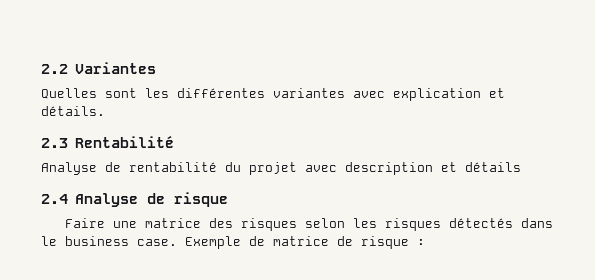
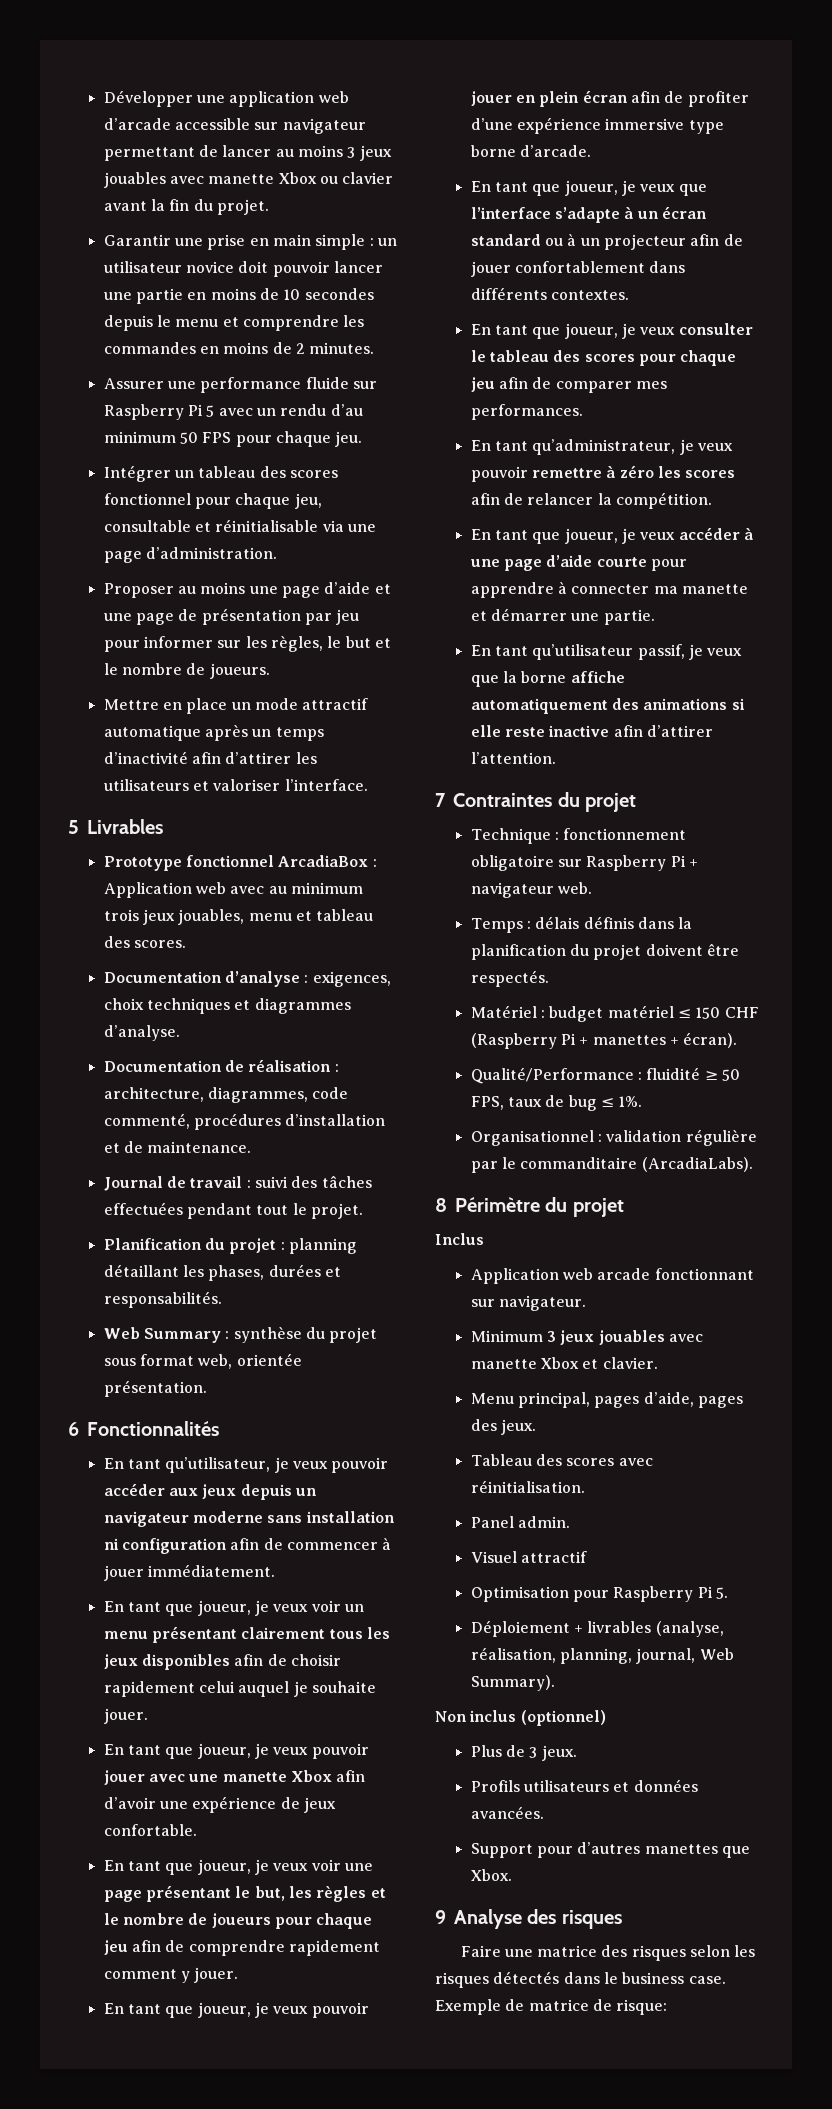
[41,62,156,74] [41,88,505,101] [41,106,105,116] [41,136,174,148] [41,162,521,175] [41,192,228,207] 2.2 Variantes // Quelles sont les différentes variantes avec explication et détails. // 2.3 Rentabilité // Analyse de rentabilité du projet avec description et détails // 2.4 Analyse de risque -> [103,90,349,107] [103,118,366,134] [103,145,392,161] [103,172,394,188] [103,199,269,215] [103,234,397,250] [103,261,383,277] [103,288,374,304] [103,315,365,331] [103,342,375,354] [103,377,377,393] [103,404,363,420] [103,431,363,447] [103,465,338,482] [103,493,322,509] [103,519,376,532] [103,547,278,563] [103,582,391,598] [103,608,360,625] [103,636,391,652] [103,663,270,679] [103,698,369,714] [103,725,324,741] [103,751,317,764] [103,779,368,791] [68,819,163,834] [103,855,377,871] [103,882,363,898] [103,909,374,925] [103,936,187,948] [103,971,391,987] [103,998,351,1014] [103,1025,180,1041] [103,1059,339,1072] [103,1087,349,1103] [103,1113,386,1130] [103,1141,252,1153] [103,1175,372,1191] [103,1202,363,1219] [103,1238,357,1254] [103,1264,341,1281] [103,1291,222,1308] [103,1327,378,1343] [103,1353,302,1369] [103,1380,207,1397] [68,1421,219,1436] [103,1457,389,1473] [103,1483,317,1500] [103,1511,395,1527] [103,1537,392,1554] [103,1564,276,1581] [103,1600,364,1616] [103,1626,390,1643] [103,1654,341,1670] [103,1681,376,1697] [103,1708,148,1724] [103,1743,369,1759] [103,1770,366,1785] [103,1796,336,1813] [103,1824,197,1836] [103,1859,373,1875] [103,1885,386,1902] [103,1913,373,1929] [103,1940,380,1956] [103,1967,239,1983] [103,2002,369,2018] [470,90,749,107] [470,117,724,134] [470,145,592,157] [470,180,707,196] [470,206,707,223] [470,233,743,250] [470,261,686,277] [470,287,630,300] [470,323,753,339] [470,350,737,366] [470,377,667,393] [470,404,583,420] [470,439,733,455] [470,465,736,482] [470,492,712,509] [470,527,753,544] [469,555,687,571] [470,581,748,598] [470,608,655,625] [470,644,743,660] [470,671,625,687] [470,698,745,714] [470,725,713,737] [470,752,556,764] [435,792,636,812] [470,828,687,844] [470,855,698,871] [470,882,593,898] [470,916,693,933] [470,943,739,960] [470,970,549,987] [470,1005,759,1022] [470,1032,738,1049] [470,1067,740,1084] [470,1095,643,1111] [470,1129,757,1146] [470,1157,753,1173] [435,1197,624,1217] [435,1233,484,1245] [470,1268,754,1284] [470,1295,587,1311] [470,1330,703,1345] [470,1357,658,1369] [470,1392,743,1408] [470,1419,537,1435] [470,1454,653,1466] [470,1480,585,1493] [470,1516,571,1528] [470,1551,588,1563] [470,1586,728,1602] [470,1620,724,1637] [470,1647,734,1664] [470,1675,555,1691] [435,1710,606,1726] [470,1745,577,1761] [470,1779,698,1792] [470,1806,544,1819] [470,1842,750,1858] [470,1869,512,1881] [435,1909,622,1929] Développer une application web d’arcade accessible sur navigateur permettant de lancer au moins 3 jeux jouables avec manette Xbox ou clavier avant la fin du projet. // Garantir une prise en main simple : un utilisateur novice doit pouvoir lancer une partie en moins de 10 secondes depuis le menu et comprendre les commandes en moins de 2 minutes. // Assurer une performance fluide sur Raspberry Pi 5 avec un rendu d’au minimum 50 FPS pour chaque jeu. // Intégrer un tableau des scores fonctionnel pour chaque jeu, consultable et réinitialisable via une page d’administration. // Proposer au moins une page d’aide et une page de présentation par jeu pour informer sur les règles, le but et le nombre de joueurs. // Mettre en place un mode attractif automatique après un temps d’inactivité afin d’attirer les utilisateurs et valoriser l’interface. // 5 Livrables // Prototype fonctionnel ArcadiaBox : Application web avec au minimum trois jeux jouables, menu et tableau des scores. // Documentation d’analyse : exigences, choix techniques et diagrammes d’analyse. // Documentation de réalisation : architecture, diagrammes, code commenté, procédures d’installation et de maintenance. // Journal de travail : suivi des tâches effectuées pendant tout le projet. // Planification du projet : planning détaillant les phases, durées et responsabilités. // Web Summary : synthèse du projet sous format web, orientée présentation. // 6 Fonctionnalités // En tant qu’utilisateur, je veux pouvoir accéder aux jeux depuis un navigateur moderne sans installation ni configuration afin de commencer à jouer immédiatement. // En tant que joueur, je veux voir un menu présentant clairement tous les jeux disponibles afin de choisir rapidement celui auquel je souhaite jouer. // En tant que joueur, je veux pouvoir jouer avec une manette Xbox afin d’avoir une expérience de jeux confortable. // En tant que joueur, je veux voir une page présentant le but, les règles et le nombre de joueurs pour chaque jeu afin de comprendre rapidement comment y jouer. // En tant que joueur, je veux pouvoir jouer en plein écran afin de profiter d’une expérience immersive type borne d’arcade. // En tant que joueur, je veux que l’interface s’adapte à un écran standard ou à un projecteur afin de jouer confortablement dans différents contextes. // En tant que joueur, je veux consulter le tableau des scores pour chaque jeu afin de comparer mes performances. // En tant qu’administrateur, je veux pouvoir remettre à zéro les scores afin de relancer la compétition. // En tant que joueur, je veux accéder à une page d’aide courte pour apprendre à connecter ma manette et démarrer une partie. // En tant qu’utilisateur passif, je veux que la borne affiche automatiquement des animations si elle reste inactive afin d’attirer l’attention. // 7 Contraintes du projet // Technique : fonctionnement obligatoire sur Raspberry Pi + navigateur web. // Temps : délais définis dans la planification du projet doivent être respectés. // Matériel : budget matériel ≤ 150 CHF (Raspberry Pi + manettes + écran). // Qualité/Performance : fluidité ≥ 50 FPS, taux de bug ≤ 1%. // Organisationnel : validation régulière par le commanditaire (ArcadiaLabs). // 8 Périmètre du projet // Inclus // Application web arcade fonctionnant sur navigateur. // Minimum 3 jeux jouables avec manette Xbox et clavier. // Menu principal, pages d’aide, pages des jeux. // Tableau des scores avec réinitialisation. // Panel admin. // Visuel attractif // Optimisation pour Raspberry Pi 5. // Déploiement + livrables (analyse, réalisation, planning, journal, Web Summary). // Non inclus (optionnel) // Plus de 3 jeux. // Profils utilisateurs et données avancées. // Support pour d’autres manettes que Xbox. // 9 Analyse des risques
[361,236,425,249] risque : -> [616,1999,668,2015] risque:

